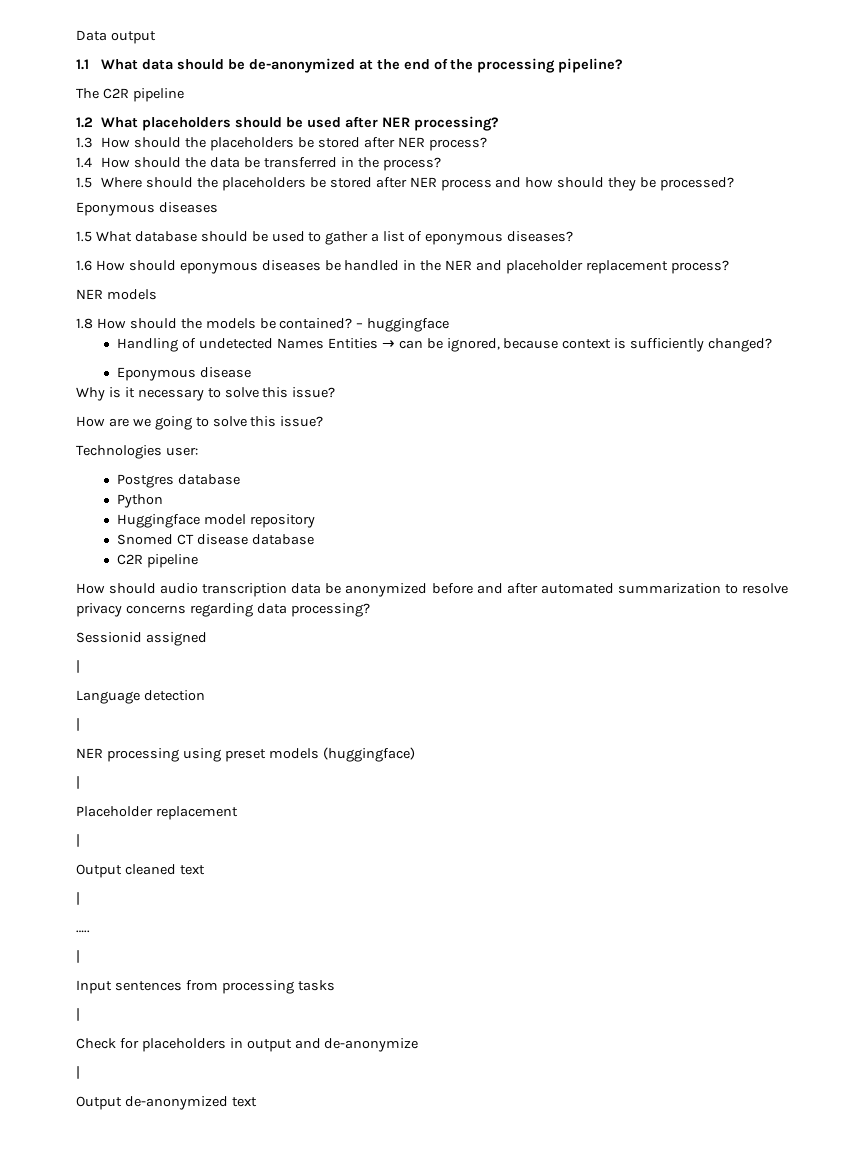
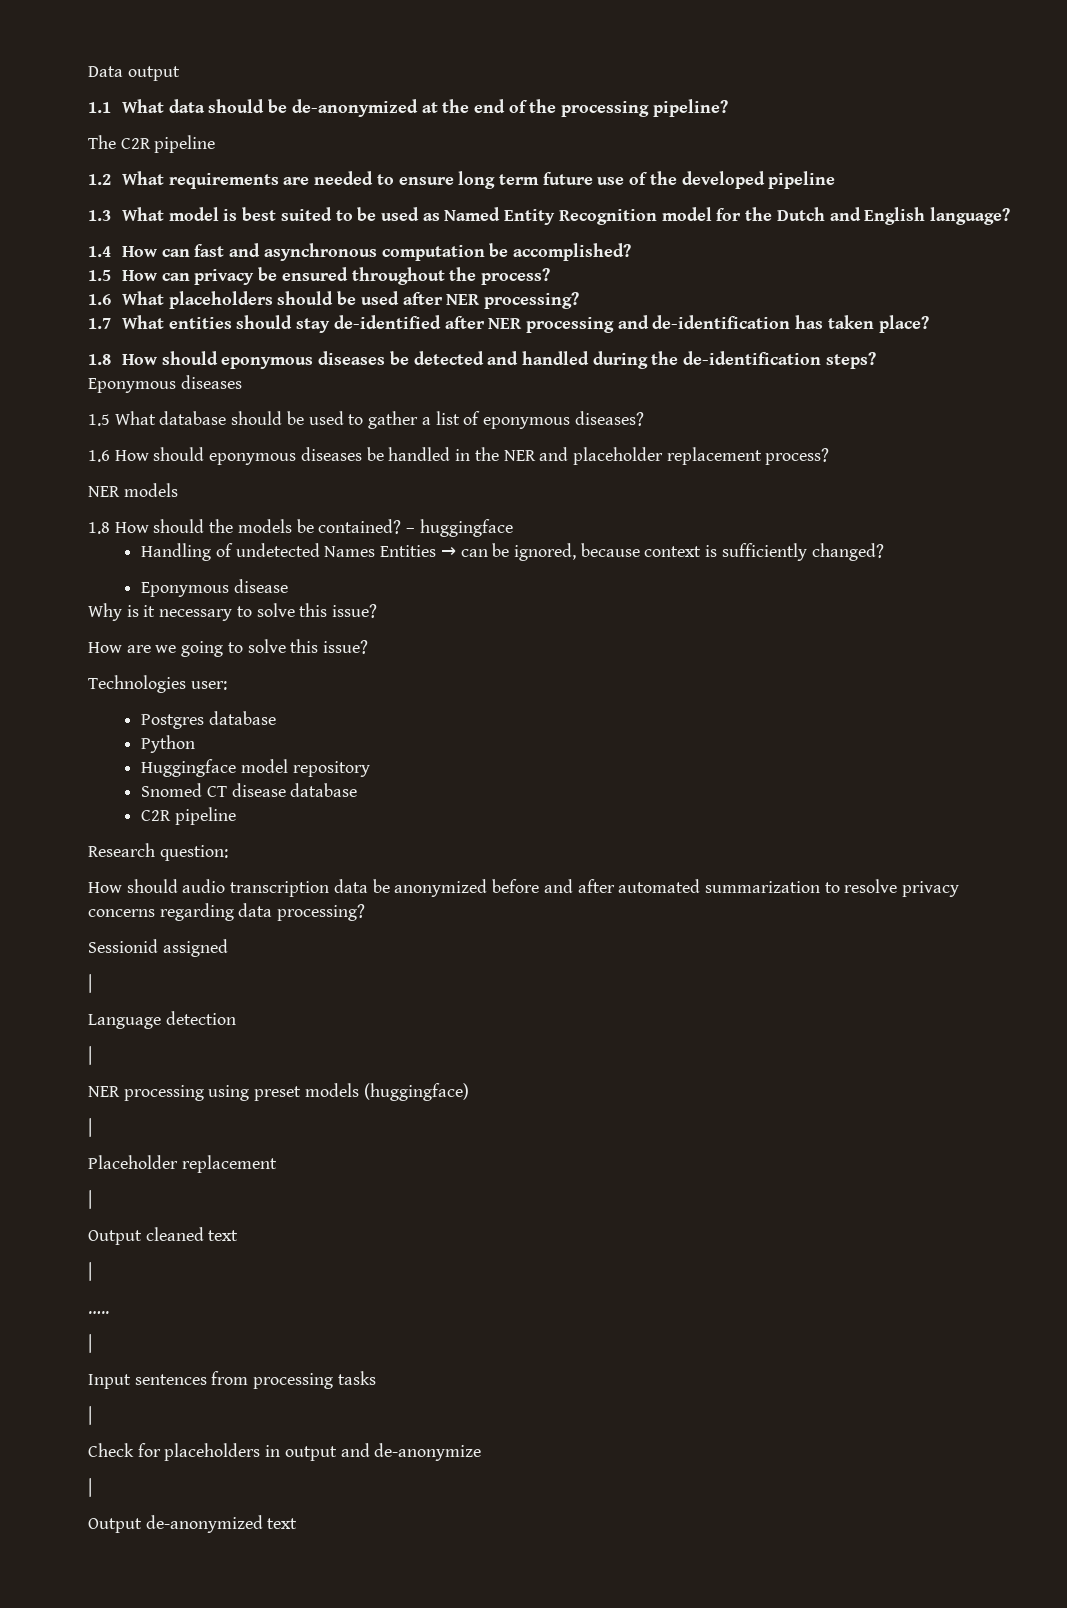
(139, 122) none -> [168,171,836,189] [88,207,1011,225] [88,243,632,261] [88,267,551,285] [88,291,164,305] requirements are needed to ensure long term future use of the developed pipeline // 1.3 What model is best suited to be used as Named Entity Recognition model for the Dutch and English language? // 1.4 How can fast and asynchronous computation be accomplished? // 1.5 How can privacy be ensured throughout the process? // 1.6 What
[76,137,487,151] [76,157,441,171] [76,177,735,191] 1.3 How should the placeholders be stored after NER process? // 1.4 How should the data be transferred in the process? // 1.5 Where should the placeholders be stored after NER process and how should they be processed? -> [88,315,929,333] [88,351,876,369] 1.7 What entities should stay de-identified after NER processing and de-identification has taken place? // 1.8 How should eponymous diseases be detected and handled during the de-identification steps?
(199, 561) none -> [88,843,228,861] // Research question:

